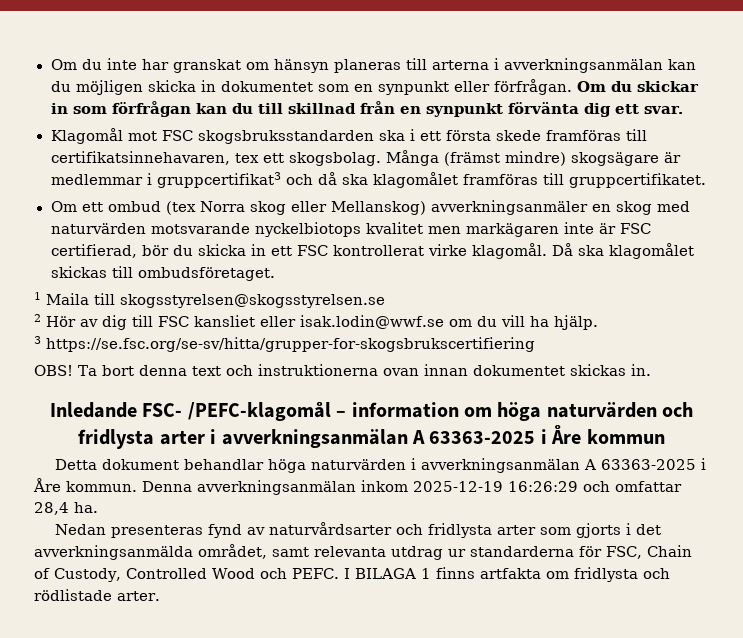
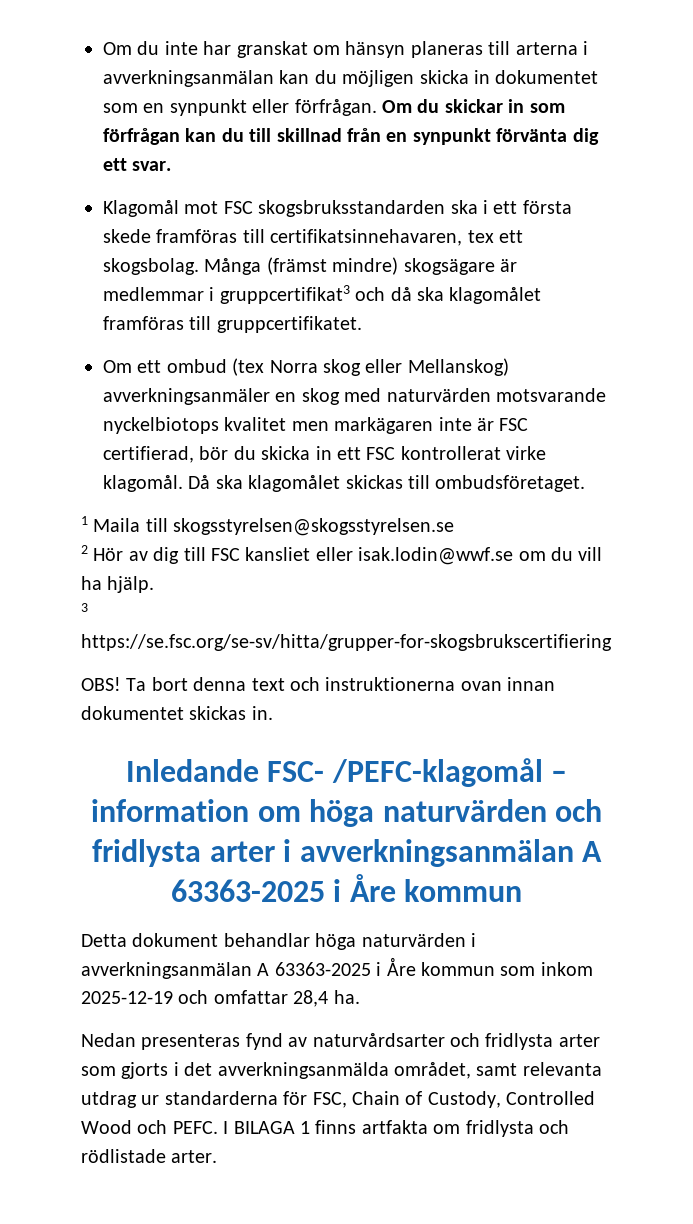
[66,480,356,495] kommun. Denna avverkningsanmälan -> [420,962,536,976] kommun som
[508,481,578,492] 16:26:29 -> (173, 997) none

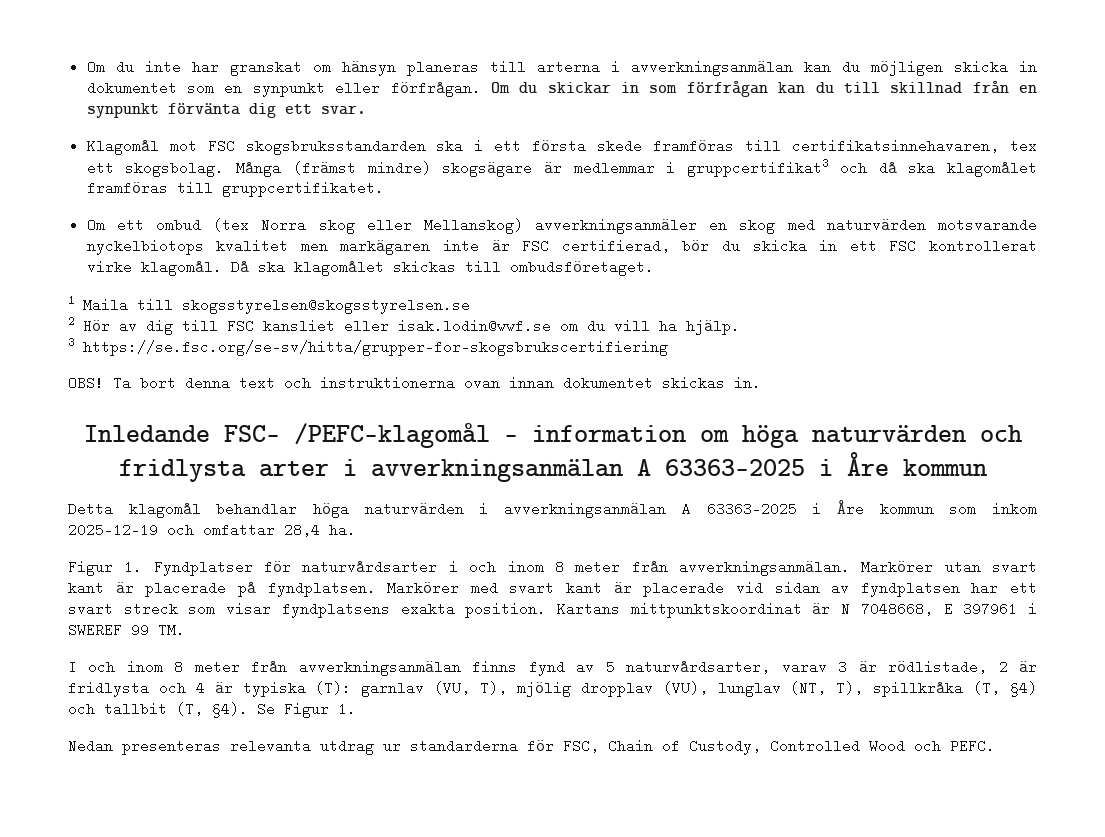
[132,933,219,947] dokument -> [128,502,201,518] klagomål
[81,1033,600,1050] [81,1062,518,1079] Nedan presenteras fynd av naturvårdsarter och fridlysta arter som gjorts i det avverkningsanmälda området, samt -> [68,560,1037,576] [68,581,1037,597] [68,602,1037,618] [68,623,185,637] [68,660,1038,676] [68,681,1037,697] [68,702,356,718] [68,739,221,755] Figur 1. Fyndplatser för naturvårdsarter i och inom 8 meter från avverkningsanmälan. Markörer utan svart kant är placerade på fyndplatsen. Markörer med svart kant är placerade vid sidan av fyndplatsen har ett svart streck som visar fyndplatsens exakta position. Kartans mittpunktskoordinat är N 7048668, E 397961 i SWEREF 99 TM. // I och inom 8 meter från avverkningsanmälan finns fynd av 5 naturvårdsarter, varav 3 är rödlistade, 2 är fridlysta och 4 är typiska (T): garnlav (VU, T), mjölig dropplav (VU), lunglav (NT, T), spillkråka (T, §4) och tallbit (T, §4). Se Figur 1. // Nedan presenteras
[223,1120,569,1137] [81,1149,218,1163] I BILAGA 1 finns artfakta om fridlysta och rödlistade arter. -> (995, 746) none

